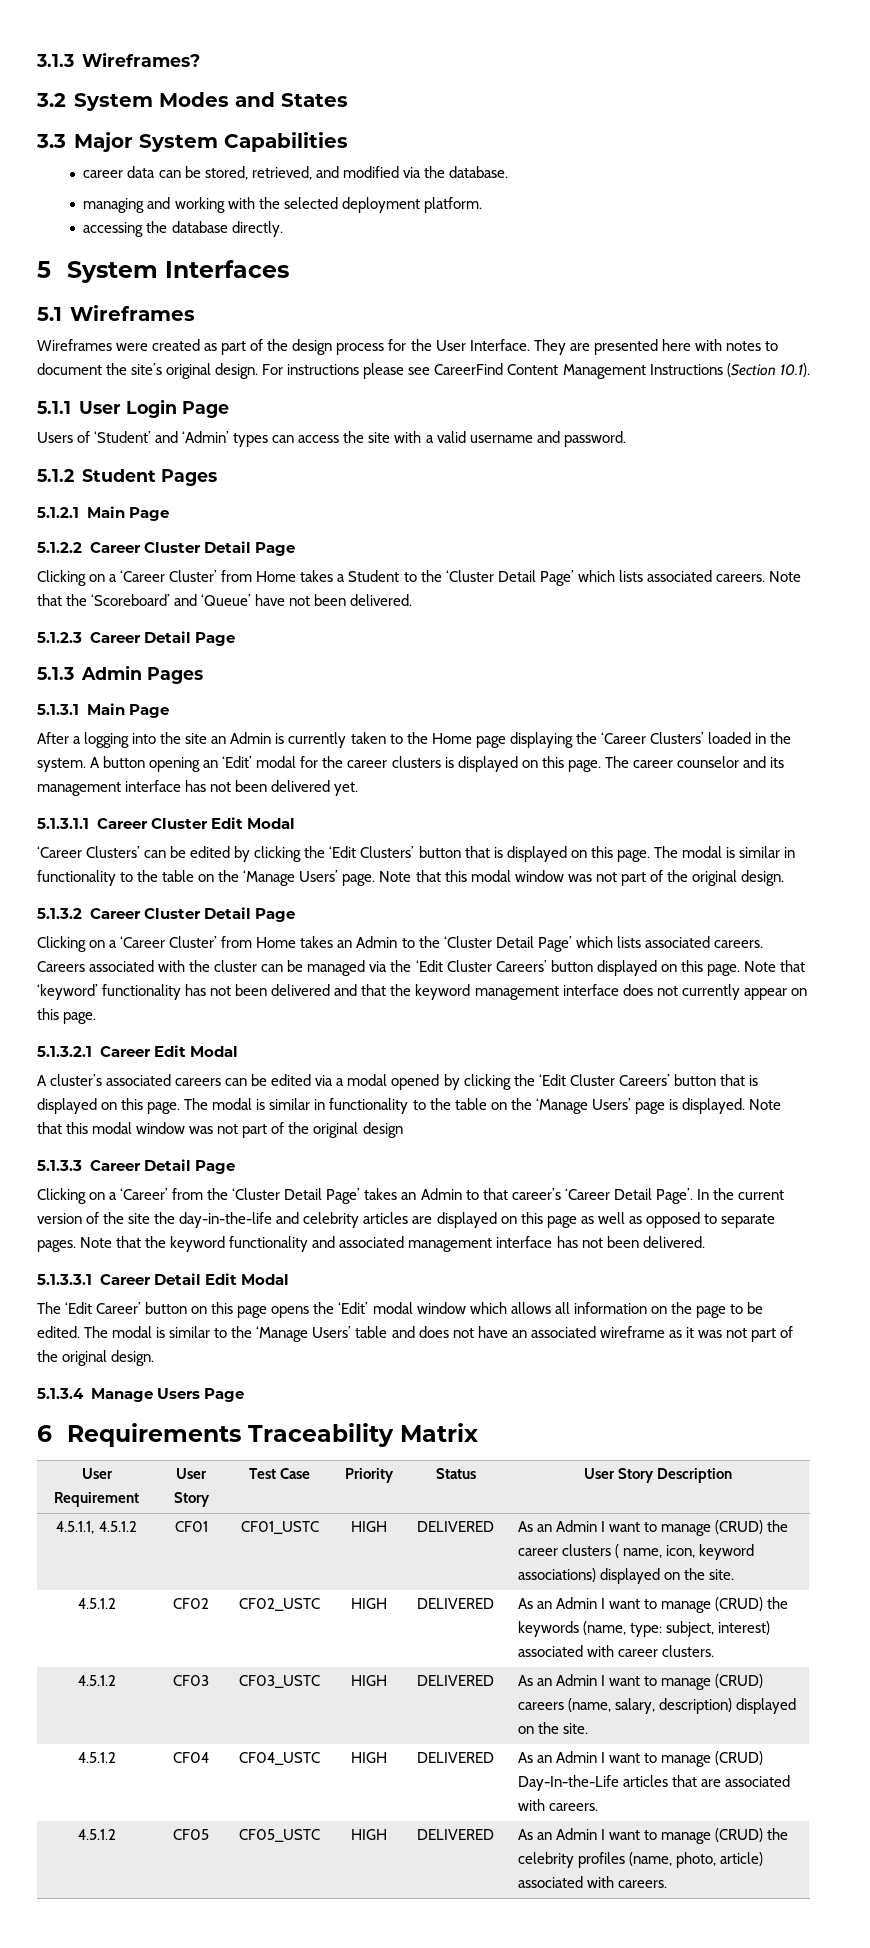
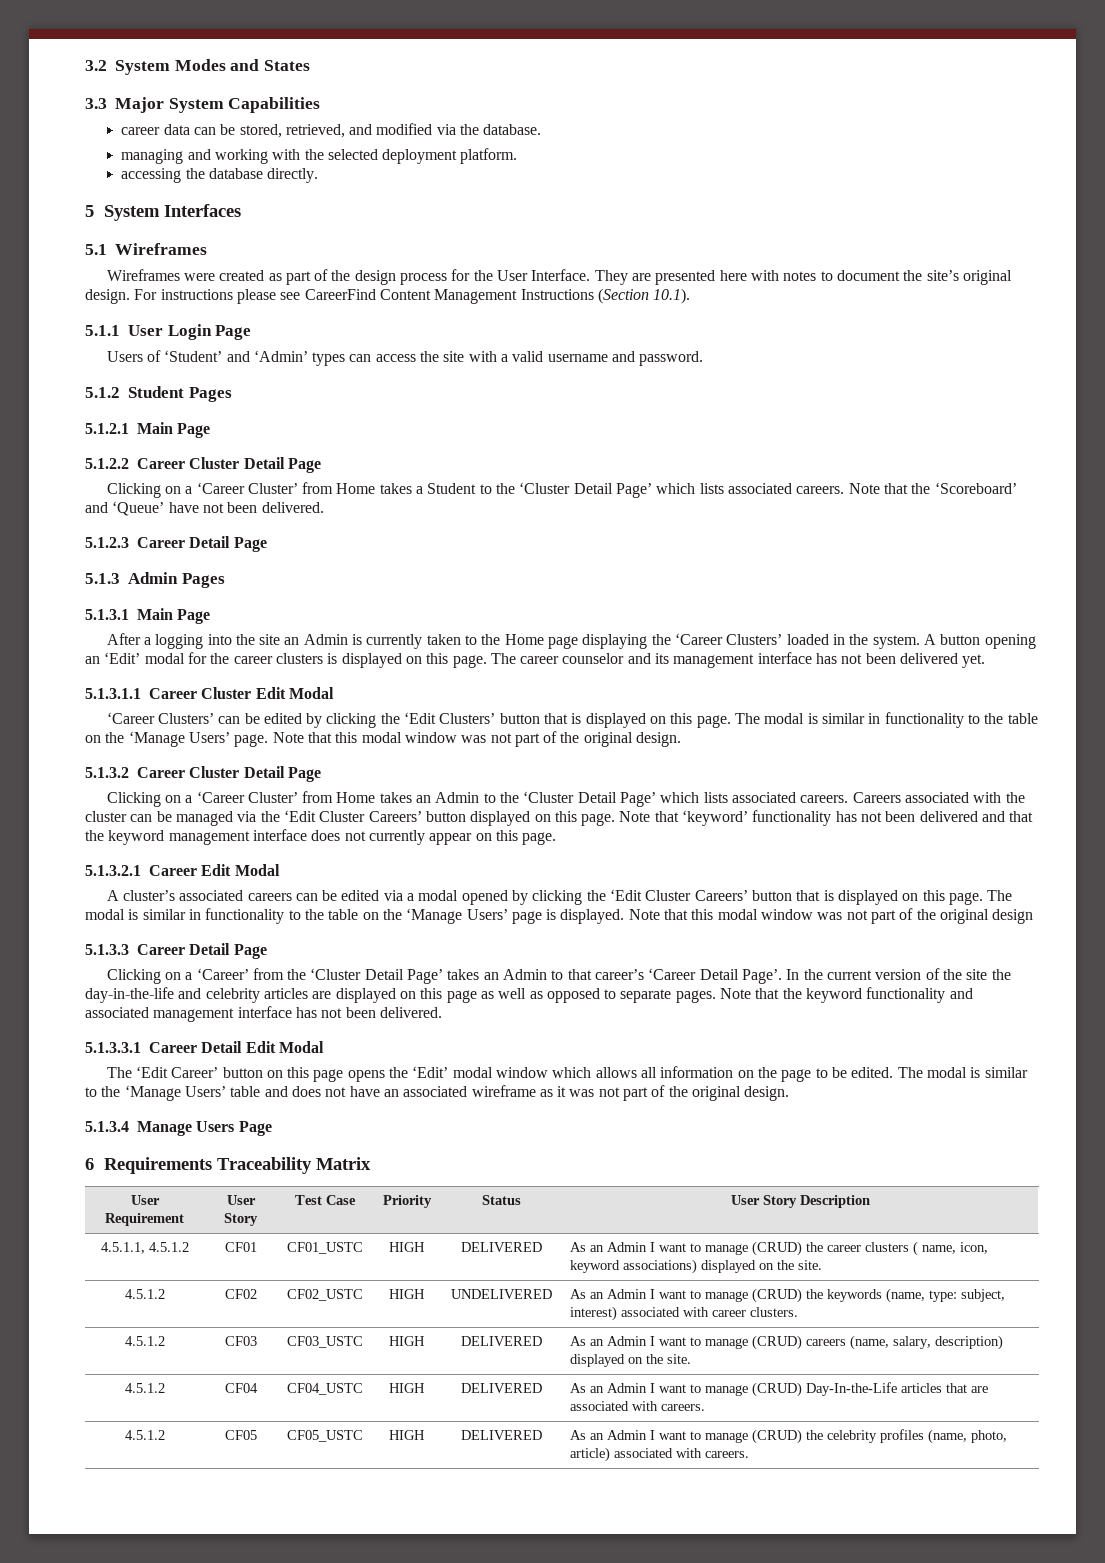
[36,52,200,67] 3.1.3 Wireframes? // -> (85, 65) none
[417,1598,494,1609] DELIVERED -> [450,1289,552,1299] UNDELIVERED

